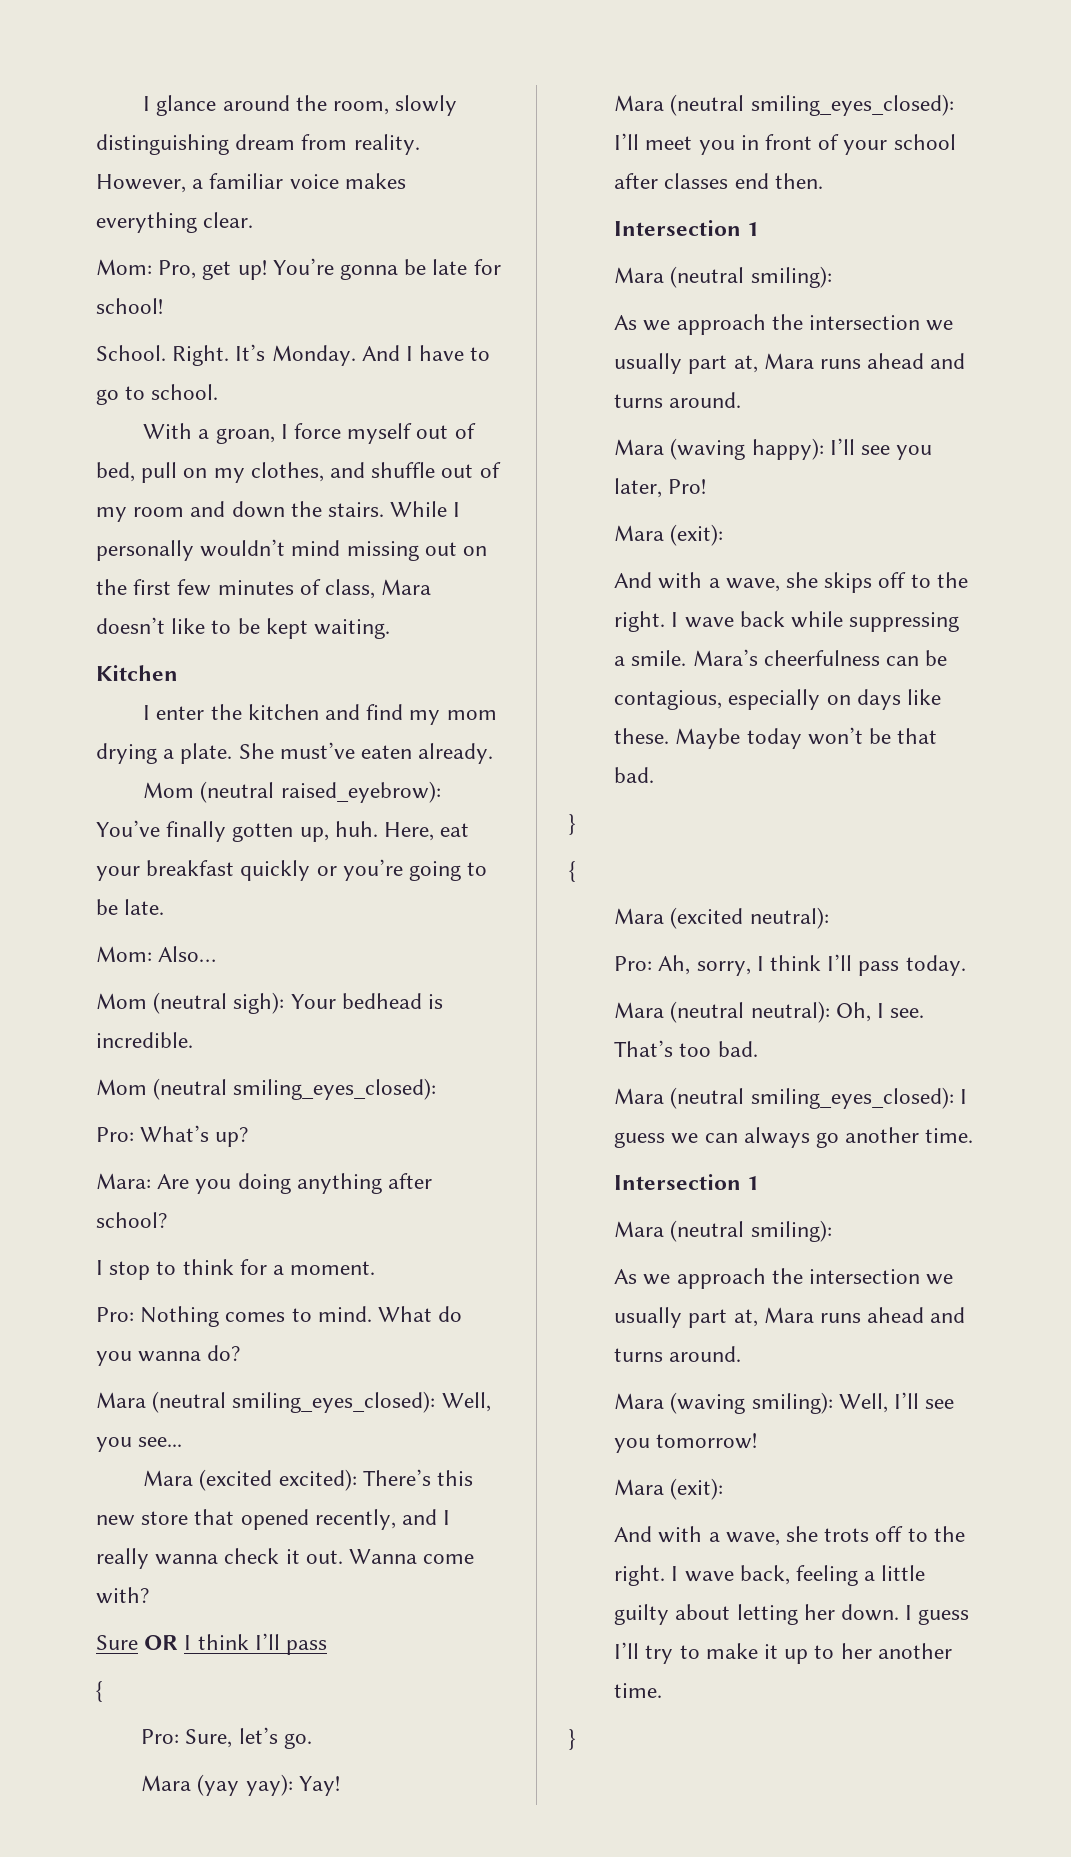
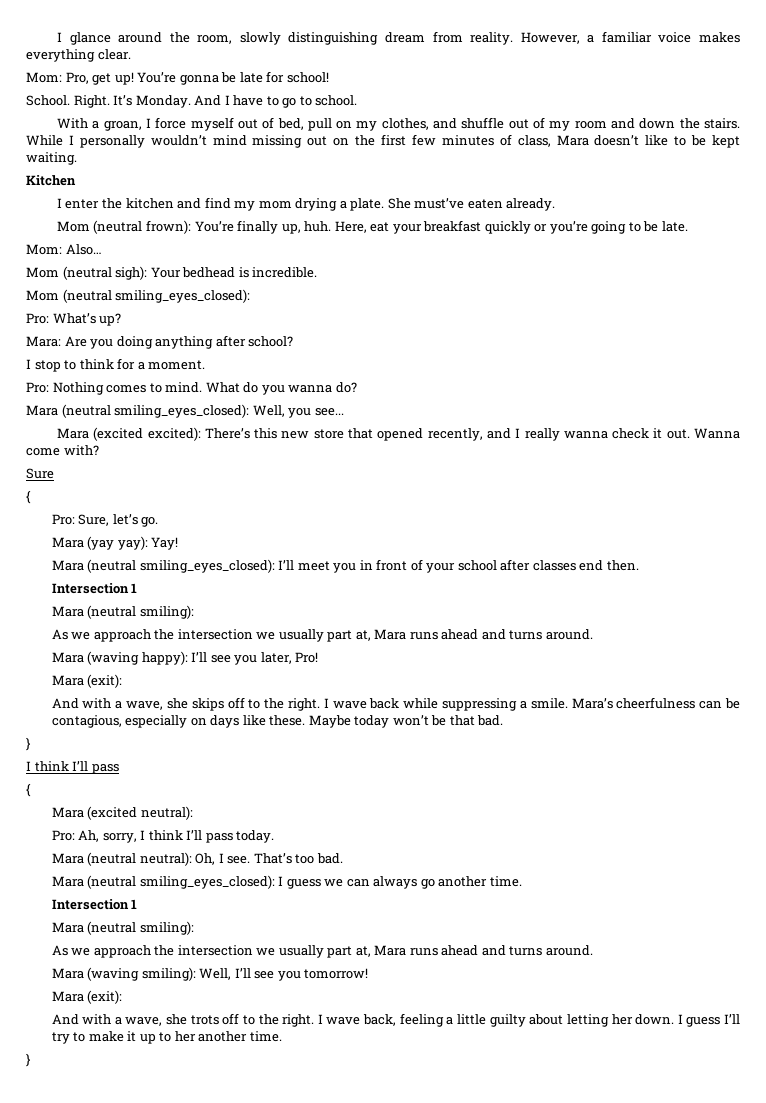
[280,781,441,803] [96,820,294,842] raised_eyebrow): You’ve finally gotten -> [145,220,279,234] frown): You’re finally
[144,1633,328,1655] OR I think I’ll pass -> (54, 473) none
(576, 824) none -> [26,761,119,774] // I think I’ll pass

